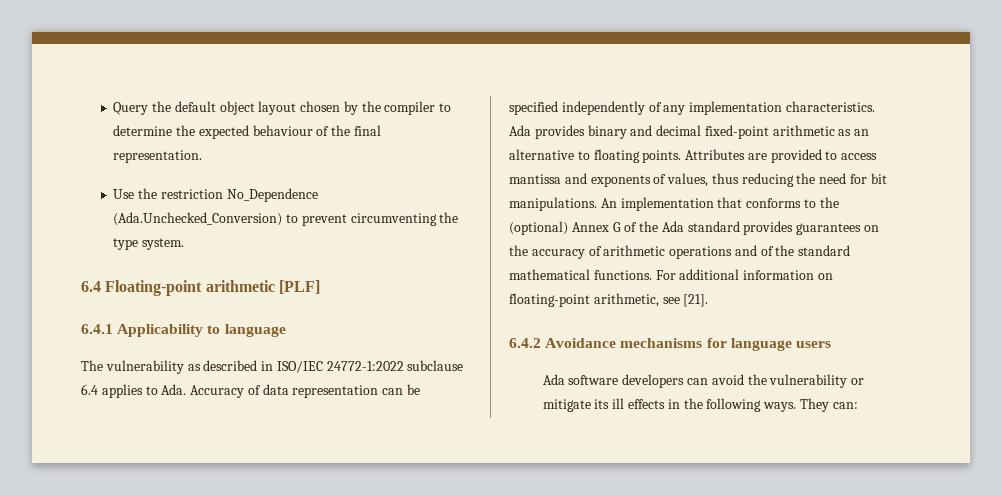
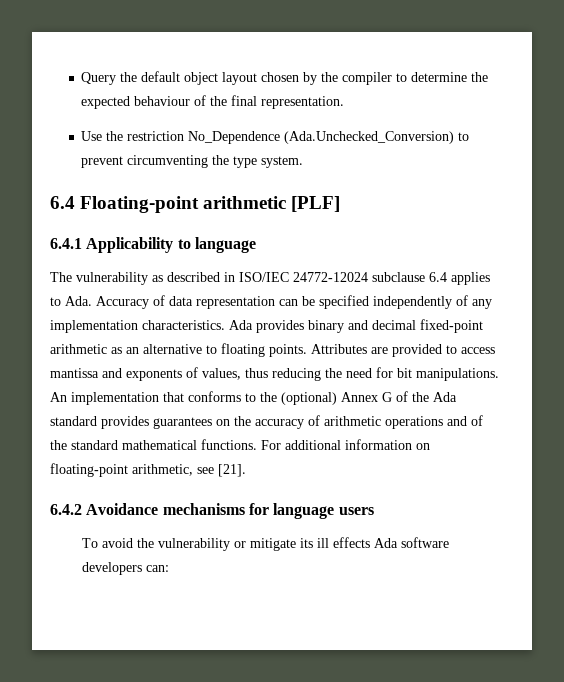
[326,361,404,371] 24772-1:2022 -> [293,272,368,282] 24772-12024
[542,374,708,388] Ada software developers can -> [81,538,98,548] To
[667,398,829,412] in the following ways. They -> [373,537,449,548] [81,562,142,575] Ada software developers

